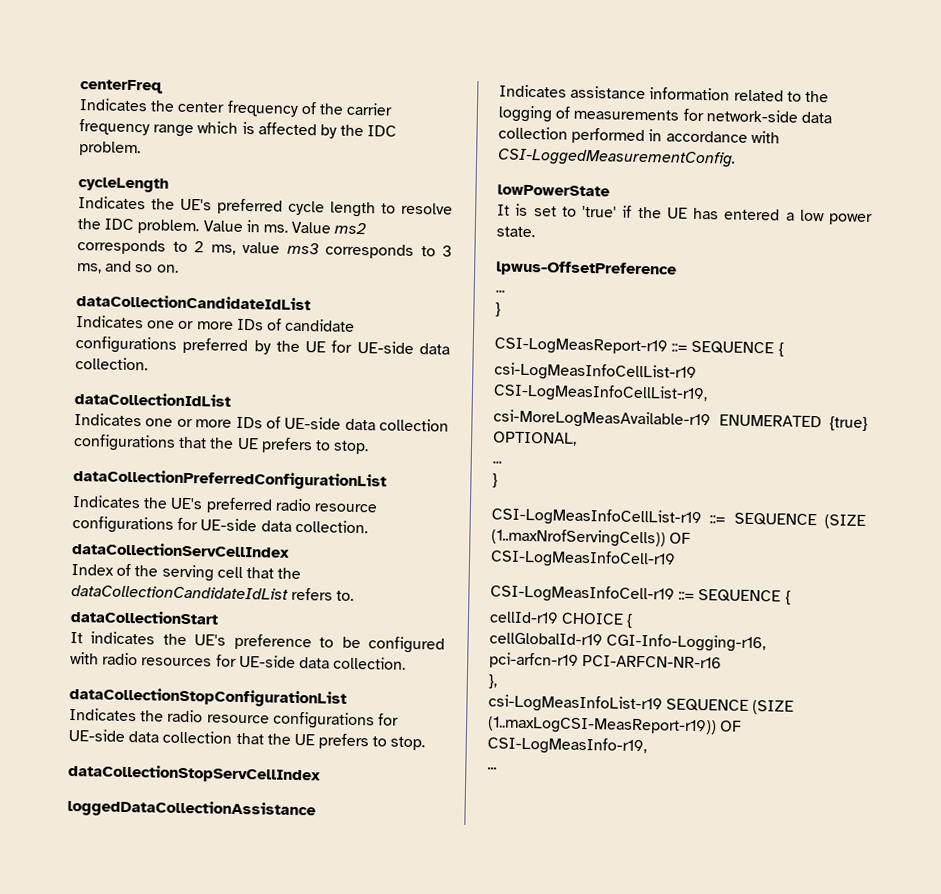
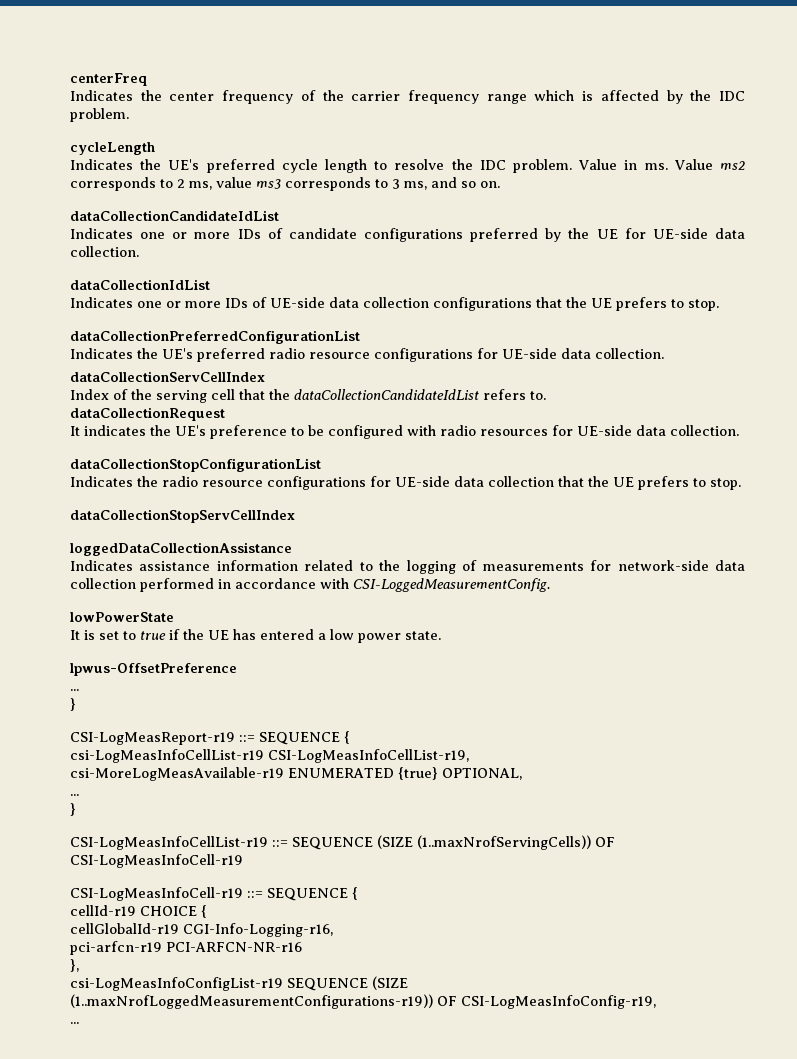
[70,609,219,625] dataCollectionStart -> [70,407,225,421] dataCollectionRequest
[582,205,617,218] 'true' -> [140,631,166,640] true
[488,694,795,715] [487,716,743,736] [487,736,647,756] csi-LogMeasInfoList-r19 SEQUENCE (SIZE (1..maxLogCSI-MeasReport-r19)) OF CSI-LogMeasInfo-r19, -> [70,976,408,991] [70,994,656,1009] csi-LogMeasInfoConfigList-r19 SEQUENCE (SIZE (1..maxNrofLoggedMeasurementConfigurations-r19)) OF CSI-LogMeasInfoConfig-r19,

